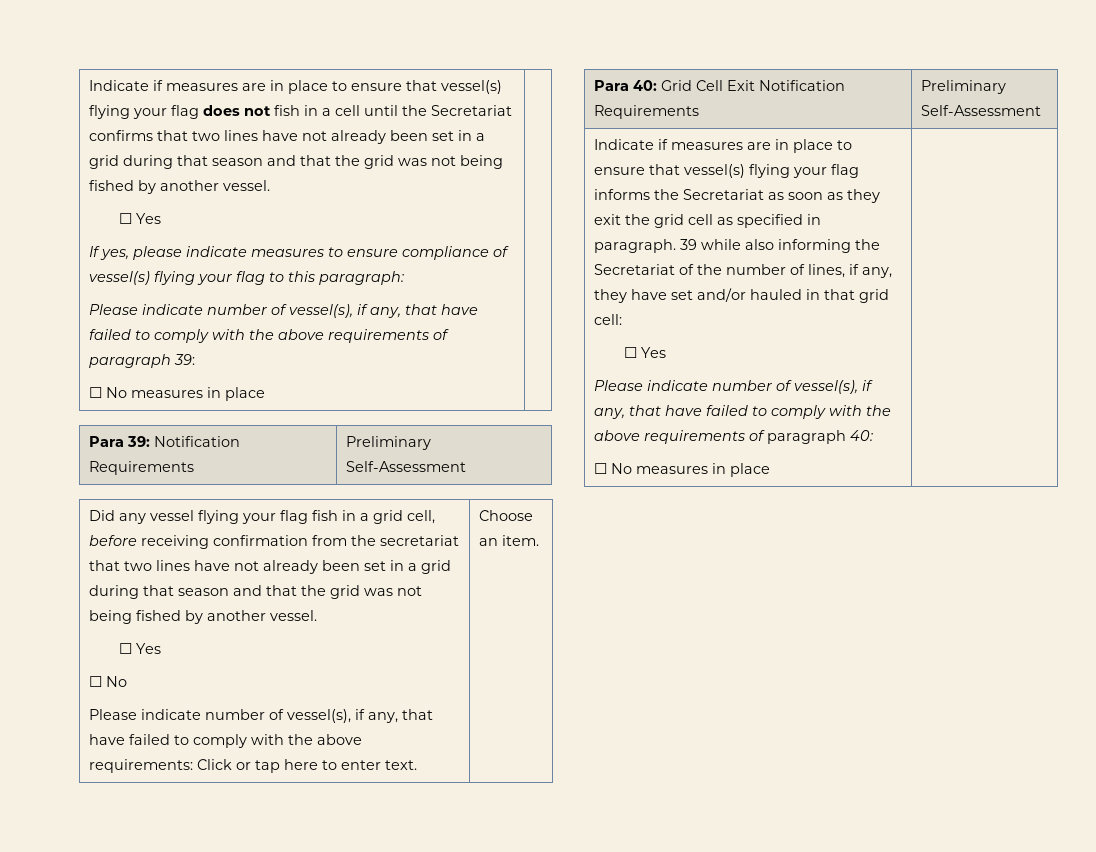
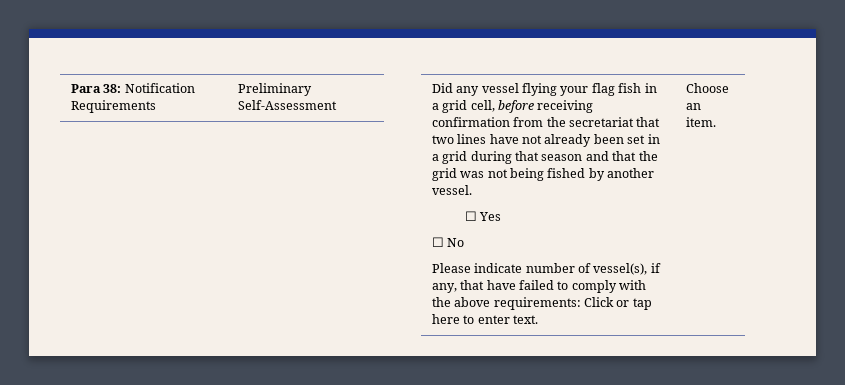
[89,80,503,94] [89,105,513,119] [89,130,486,144] [89,155,504,169] [89,180,271,194] [119,213,162,224] [89,246,510,260] [89,271,405,285] [89,304,479,318] [89,329,450,343] [89,354,196,368] [89,387,266,401] [89,436,151,447] Indicate if measures are in place to ensure that vessel(s) flying your flag does not fish in a cell until the Secretariat confirms that two lines have not already been set in a grid during that season and that the grid was not being fished by another vessel. // ☐ Yes // If yes, please indicate measures to ensure compliance of vessel(s) flying your flag to this paragraph: // Please indicate number of vessel(s), if any, that have failed to comply with the above requirements of paragraph 39: // ☐ No measures in place | // Para 39: -> [70,84,122,93] Para 38:
[594,80,846,91] [594,105,700,119] [921,80,1007,94] [921,105,1042,116] [594,139,853,153] [594,164,860,178] [594,189,881,203] [594,214,822,228] [594,239,881,253] [594,264,893,278] [594,288,890,303] [594,314,623,325] [624,347,667,358] [594,380,874,394] [594,405,892,419] [594,430,874,444] [594,463,771,477] // Para 40: Grid Cell Exit Notification Requirements | Preliminary Self-Assessment // Indicate if measures are in place to ensure that vessel(s) flying your flag informs the Secretariat as soon as they exit the grid cell as specified in paragraph. 39 while also informing the Secretariat of the number of lines, if any, they have set and/or hauled in that grid cell: // ☐ Yes // Please indicate number of vessel(s), if any, that have failed to comply with the above requirements of paragraph 40: // ☐ No measures in place | -> (716, 122) none

